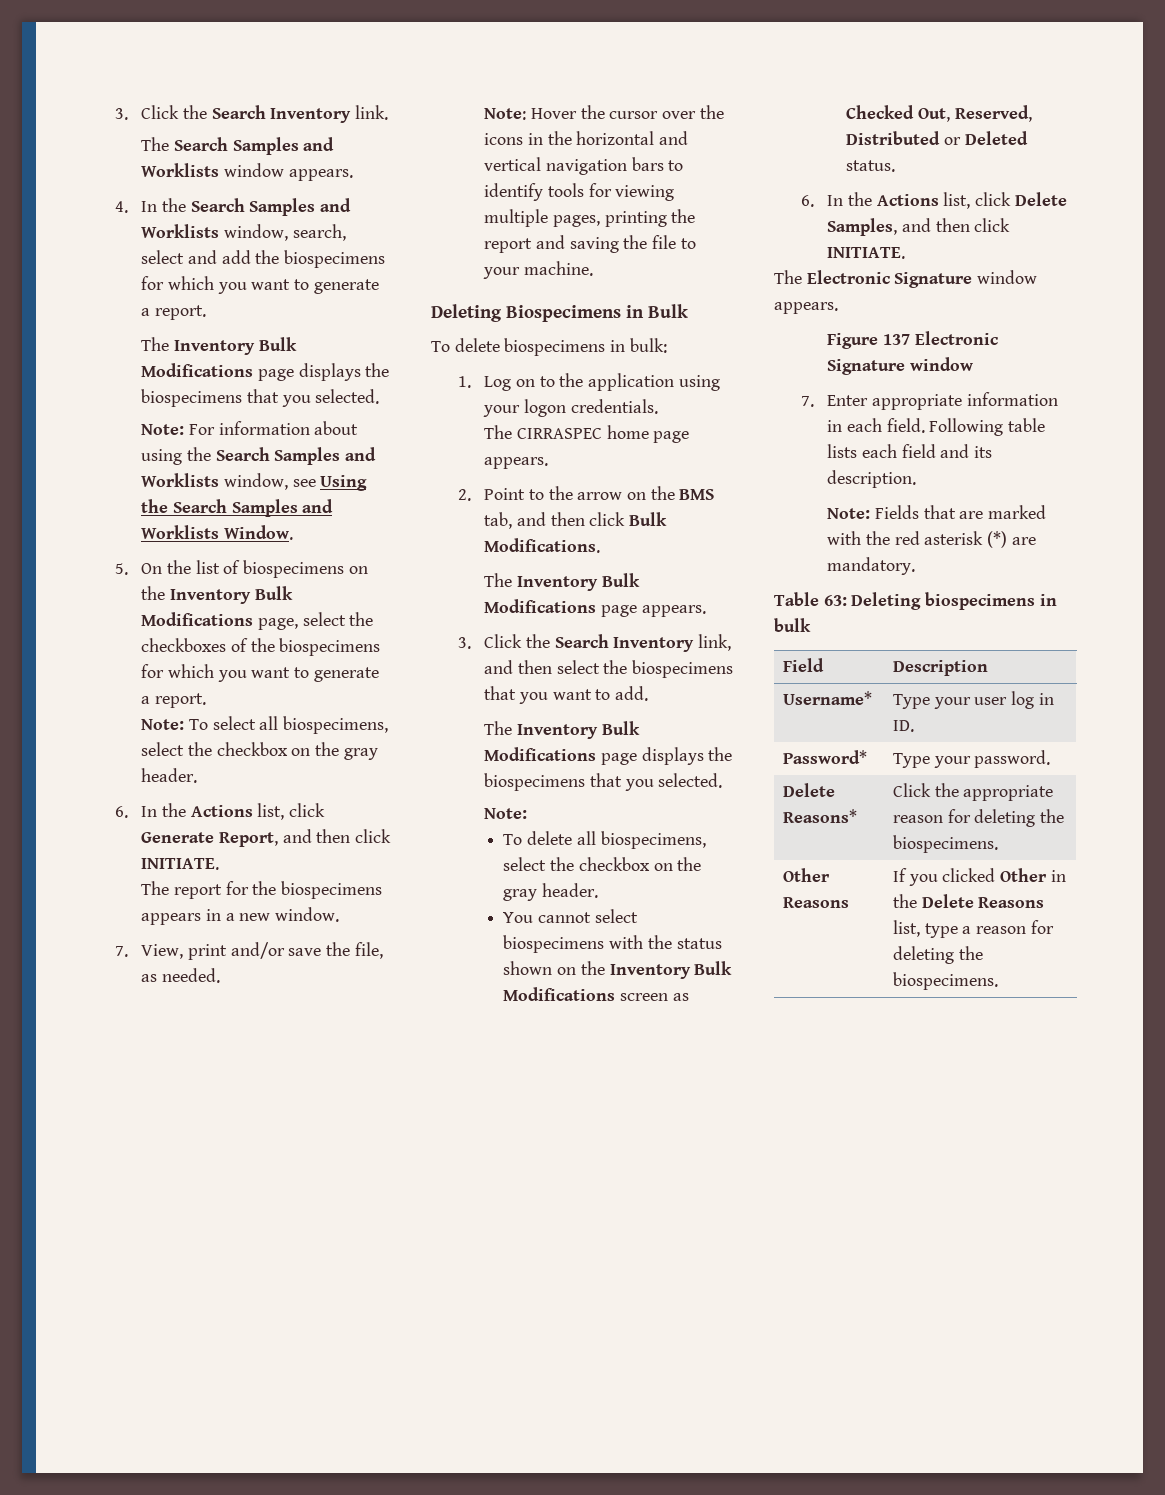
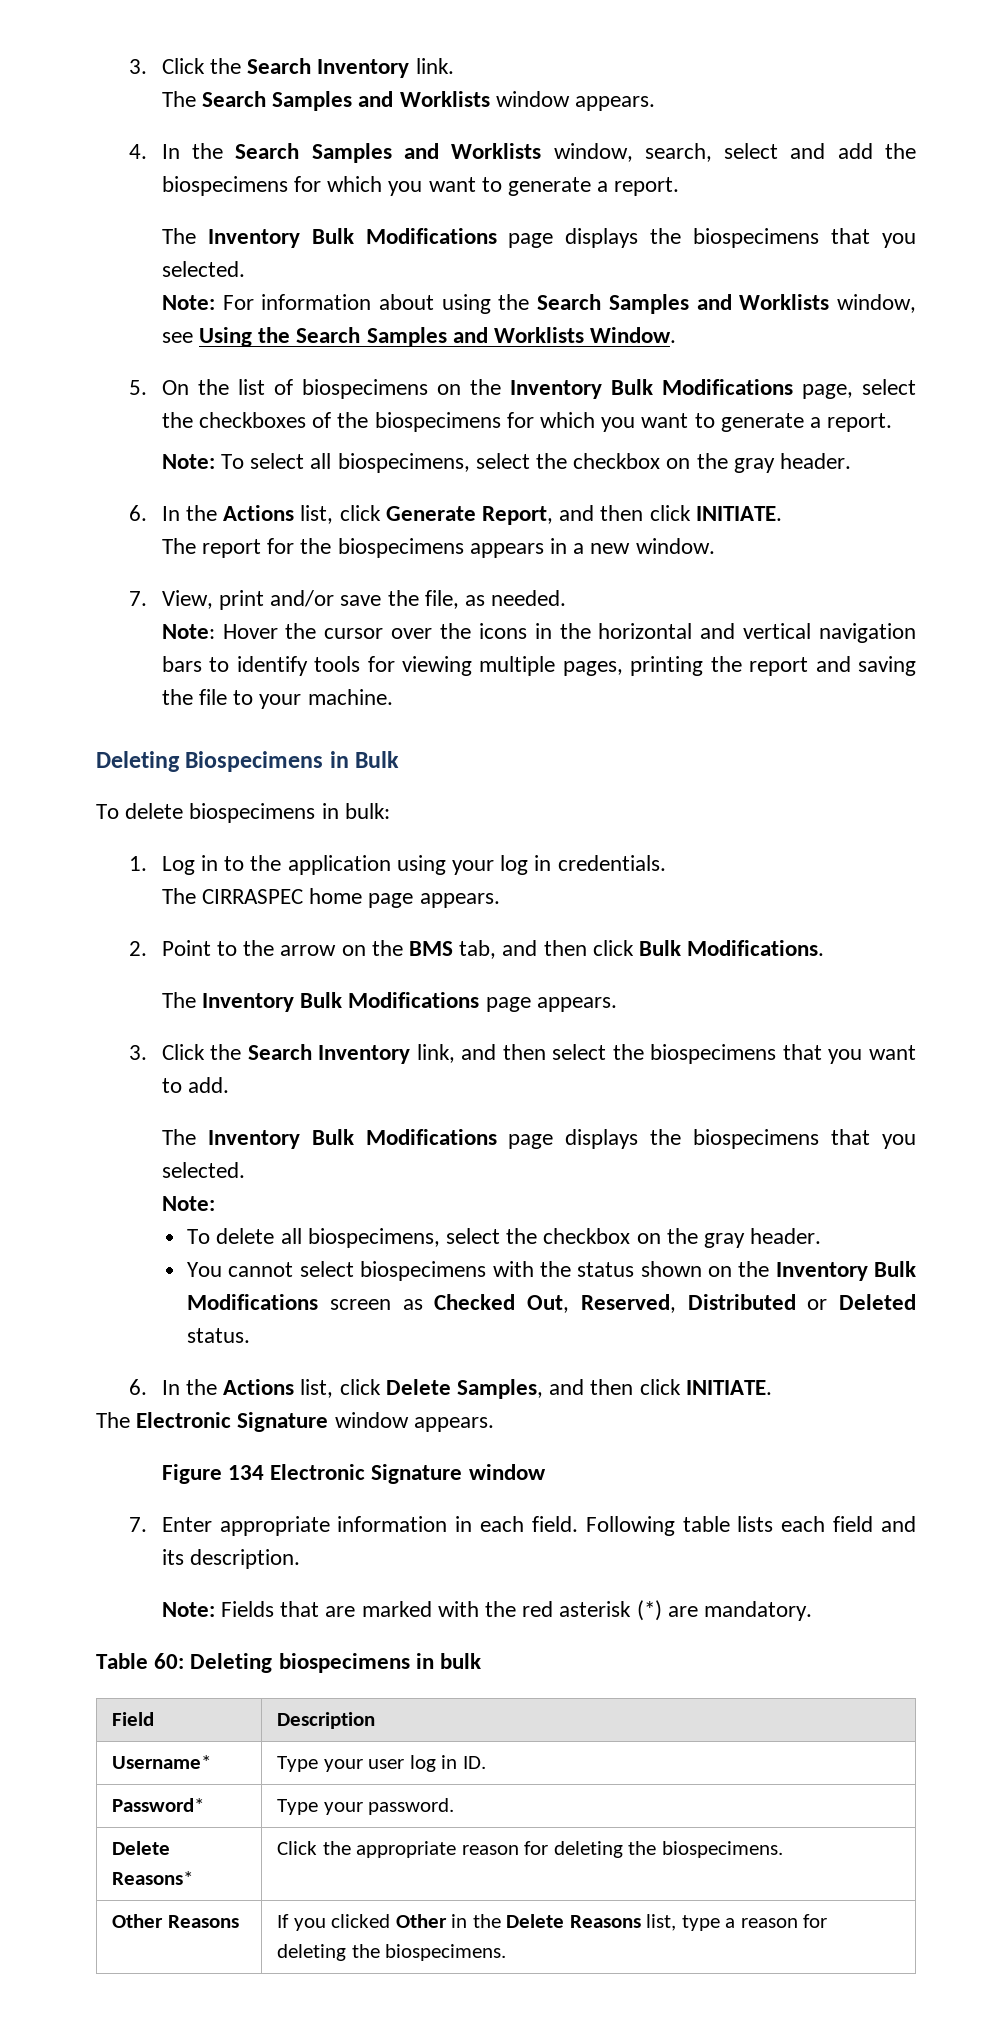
[515,379,535,387] on -> [200,855,218,871] in
[523,399,566,417] logon -> [500,855,552,875] log in
[882,334,910,345] 137 -> [227,1465,264,1480] 134
[823,595,847,606] 63: -> [154,1653,185,1669] 60:

